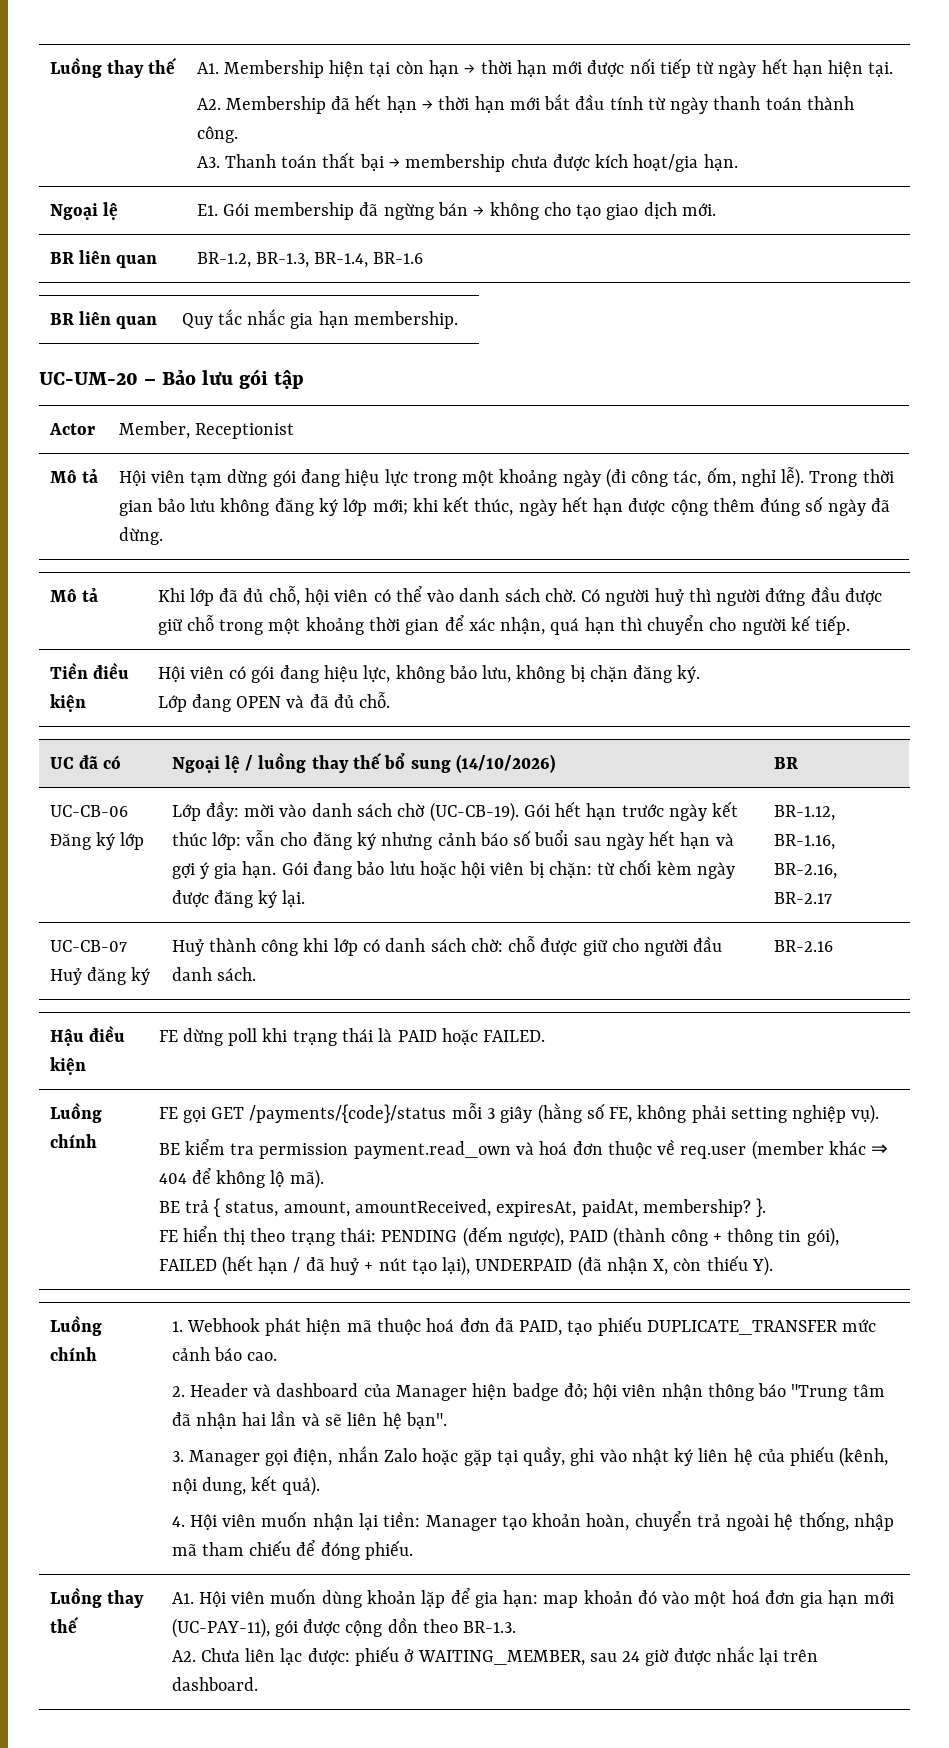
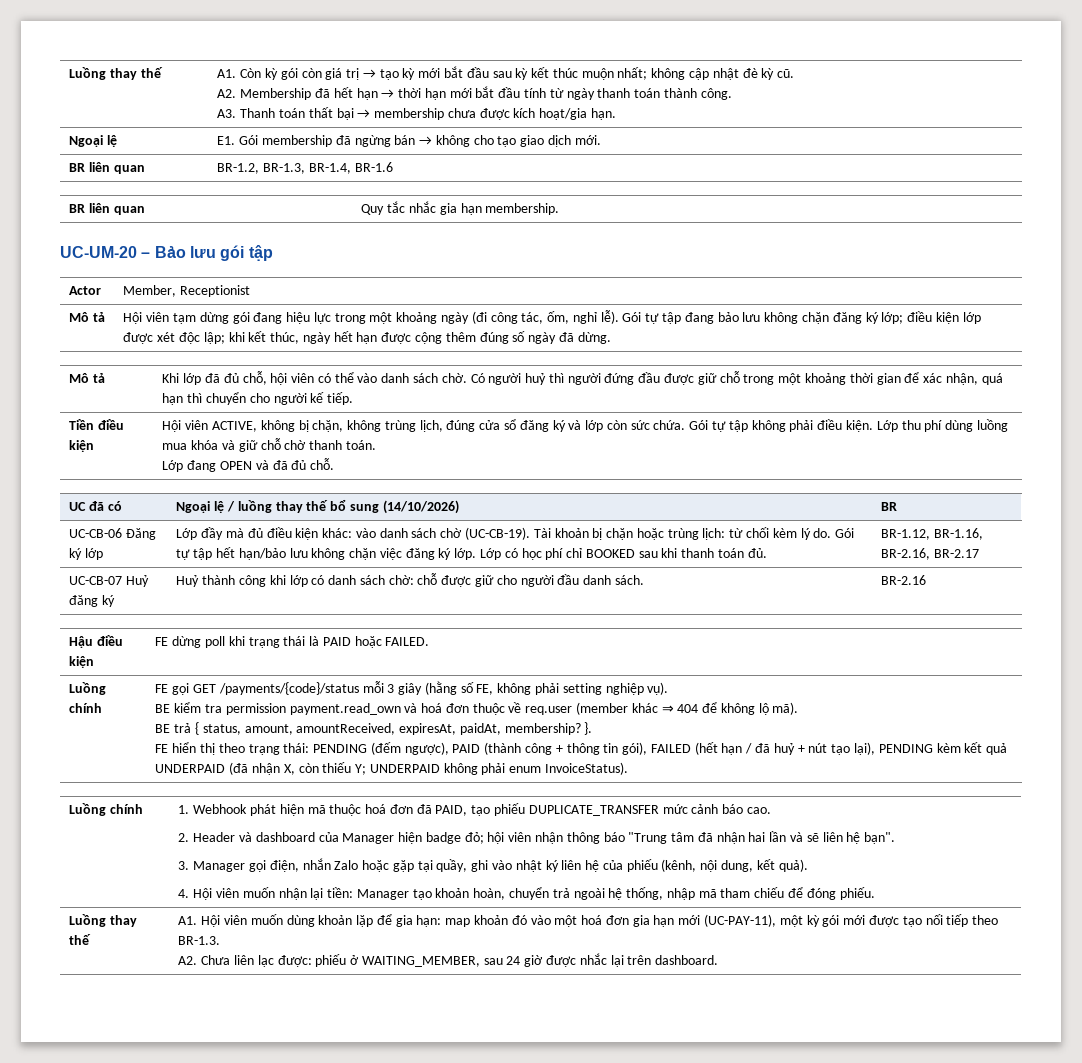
[49,58,178,78] [196,58,894,78] Luồng thay thế | A1. Membership hiện tại còn hạn → thời hạn mới được nối tiếp từ ngày hết hạn hiện tại. -> [69,67,164,80] [217,66,795,80] Luồng thay thế | A1. Còn kỳ gói còn giá trị → tạo kỳ mới bắt đầu sau kỳ kết thúc muộn nhất; không cập nhật đè kỳ cũ.
[809,469,894,487] [118,500,153,516] Trong thời gian -> [622,312,714,324] Gói tự tập đang
[274,498,408,516] đăng ký lớp mới; -> [801,311,981,324] [123,332,225,344] chặn đăng ký lớp; điều kiện lớp được xét độc lập;
[229,665,701,683] có gói đang hiệu lực, không bảo lưu, không bị chặn đăng ký. -> [212,419,1008,432] [162,438,376,452] ACTIVE, không bị chặn, không trùng lịch, đúng cửa sổ đăng ký và lớp còn sức chứa. Gói tự tập không phải điều kiện. Lớp thu phí dùng luồng mua khóa và giữ chỗ chờ thanh toán.
[205,801,275,821] đầy: mời -> [201,527,353,540] đầy mà đủ điều kiện khác:
[523,801,739,821] [171,830,734,850] [171,859,735,879] [171,890,306,908] Gói hết hạn trước ngày kết thúc lớp: vẫn cho đăng ký nhưng cảnh báo số buổi sau ngày hết hạn và gợi ý gia hạn. Gói đang bảo lưu hoặc hội viên bị chặn: từ chối kèm ngày được đăng ký lại. -> [533,527,855,540] [176,547,767,560] Tài khoản bị chặn hoặc trùng lịch: từ chối kèm lý do. Gói tự tập hết hạn/bảo lưu không chặn việc đăng ký lớp. Lớp có học phí chỉ BOOKED sau khi thanh toán đủ.
(471, 1266) none -> [878,742,1008,755] PENDING kèm kết quả
[751,1256,773,1276] Y). -> [355,762,629,775] Y; UNDERPAID không phải enum InvoiceStatus).
[274,1617,418,1637] gói được cộng dồn -> [779,914,969,927] một kỳ gói mới được tạo nối tiếp

